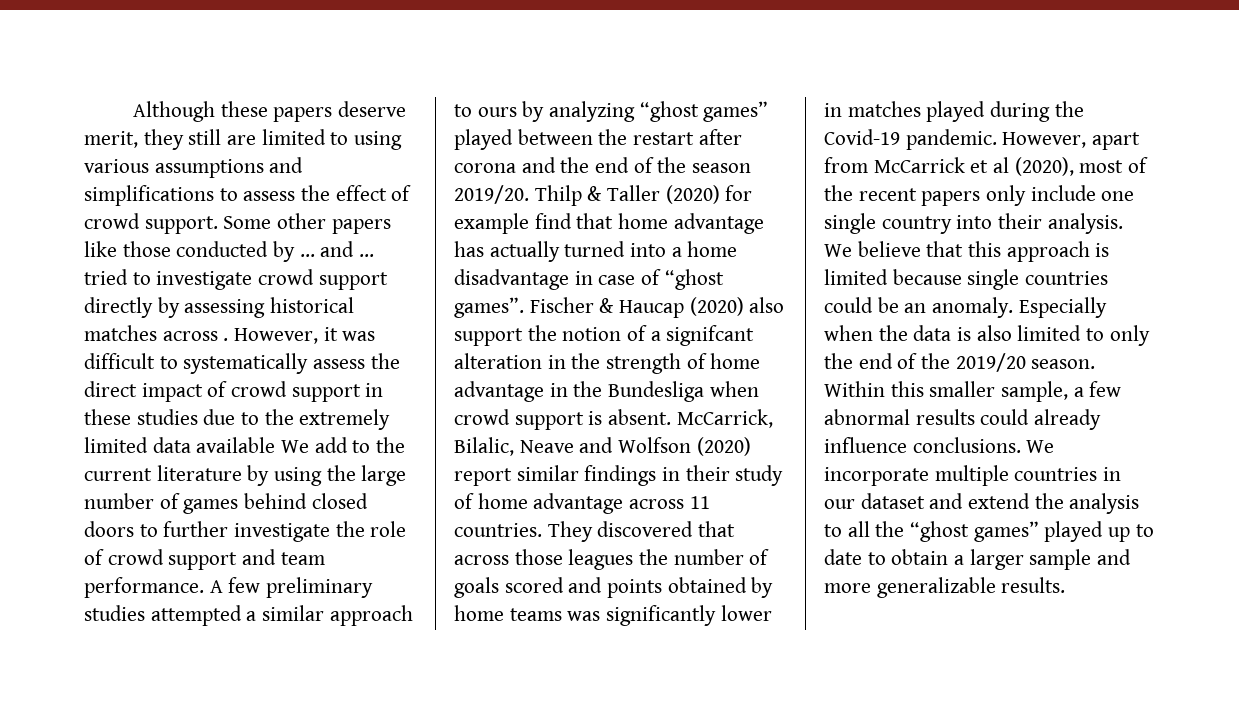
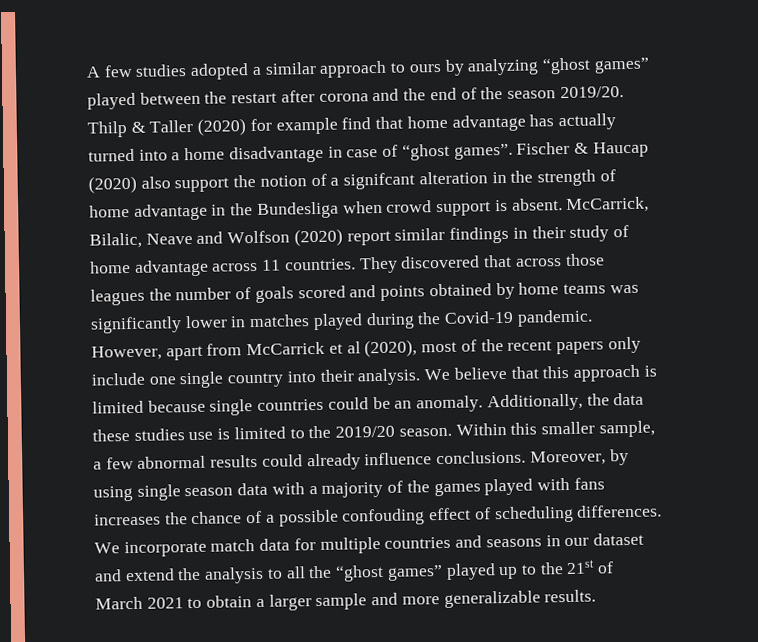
[132,101,406,122] [84,129,403,150] [84,157,304,178] [84,185,412,206] [84,213,391,234] [84,241,375,262] [84,269,388,290] [84,297,355,318] [84,325,376,344] [84,353,400,374] [84,381,384,402] [84,409,391,430] [84,437,406,453] [84,465,407,486] [84,493,368,514] [84,521,407,542] [84,549,325,570] [84,577,374,598] [84,605,242,626] Although these papers deserve merit, they still are limited to using various assumptions and simplifications to assess the effect of crowd support. Some other papers like those conducted by … and … tried to investigate crowd support directly by assessing historical matches across . However, it was difficult to systematically assess the direct impact of crowd support in these studies due to the extremely limited data available We add to the current literature by using the large number of games behind closed doors to further investigate the role of crowd support and team performance. A few preliminary studies attempted -> [86,63,250,80] A few studies adopted
[1018,297,1107,318] [824,325,1150,346] [824,353,918,369] Especially when the data is also limited to only the end of -> [486,392,645,412] [92,426,305,442] Additionally, the data these studies use is limited to
[1026,440,1055,453] [824,465,1098,486] We incorporate multiple countries -> [529,449,629,466] [93,477,605,502] [94,504,663,527] [94,535,542,558] Moreover, by using single season data with a majority of the games played with fans increases the chance of a possible confouding effect of scheduling differences. We incorporate match data for multiple countries and seasons
[824,549,862,565] date -> [539,559,615,575] [95,596,184,610] the 21st of March 2021

